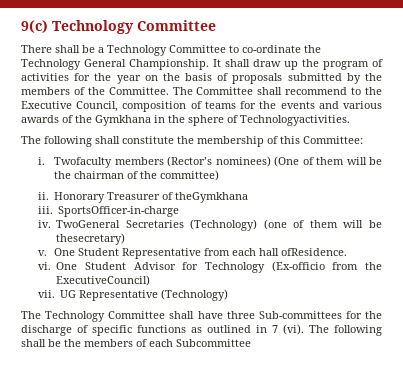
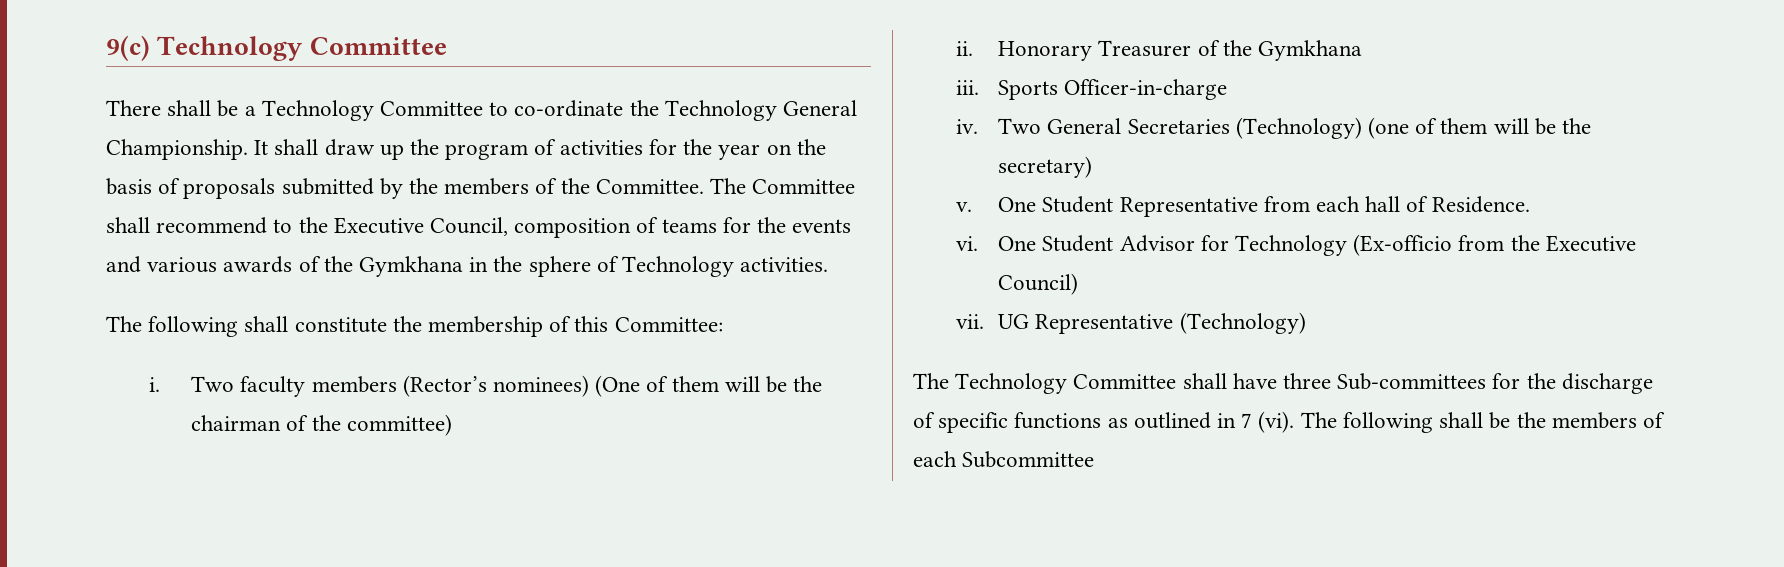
[240,115,350,126] Technologyactivities. -> [622,256,829,277] Technology activities.
[54,157,113,168] Twofaculty -> [191,376,306,397] Two faculty
[175,192,249,203] theGymkhana -> [1222,40,1363,61] the Gymkhana
[58,206,180,217] SportsOfficer-in-charge -> [998,79,1228,100] Sports Officer-in-charge
[56,220,121,228] TwoGeneral -> [998,118,1122,134] Two General
[56,233,126,245] thesecretary) -> [1562,118,1592,134] [998,156,1093,178] the secretary)
[281,248,348,256] ofResidence. -> [1406,196,1530,213] of Residence.
[56,275,151,286] ExecutiveCouncil) -> [1545,235,1636,252] [998,273,1079,295] Executive Council)

